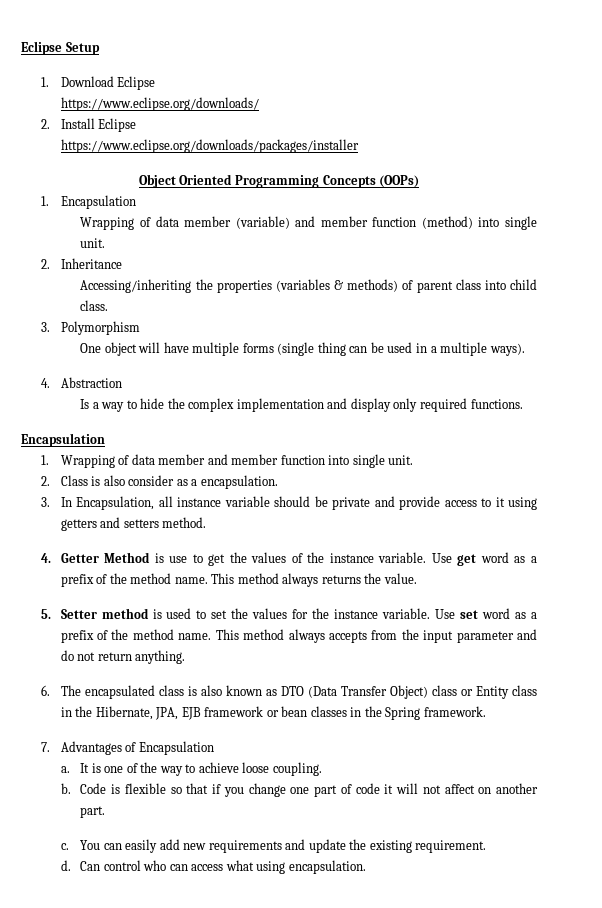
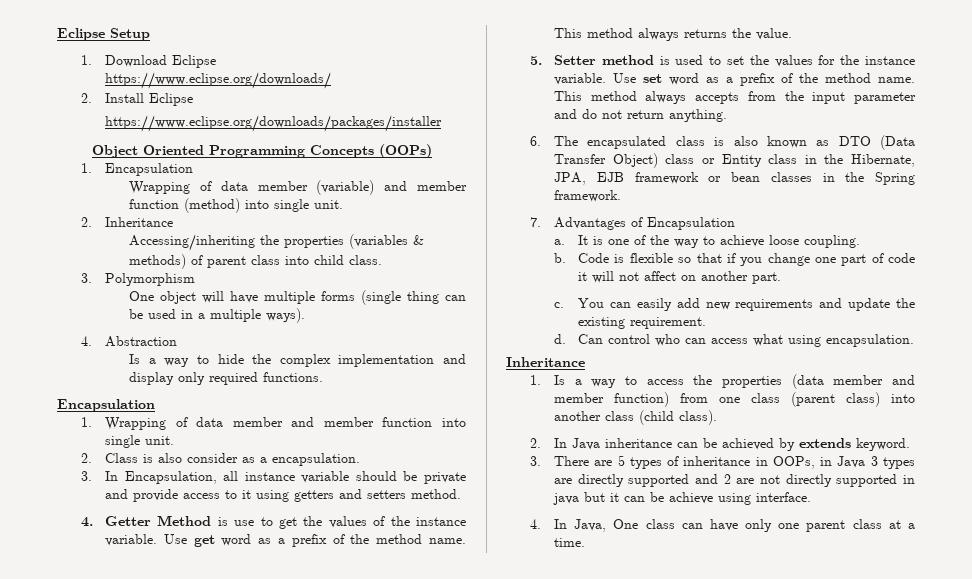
(366, 867) none -> [506,357,585,367] [530,374,915,389] [554,392,915,407] [554,410,718,425] [530,438,911,451] [530,455,915,469] [554,474,915,487] [553,492,812,505] [530,519,916,532] [554,538,586,547] // Inheritance // 1. Is a way to access the properties (data member and member function) from one class (parent class) into another class (child class). // 2. In Java inheritance can be achieved by extends keyword. // 3. There are 5 types of inheritance in OOPs, in Java 3 types are directly supported and 2 are not directly supported in java but it can be achieve using interface. // 4. In Java, One class can have only one parent class at a time.

